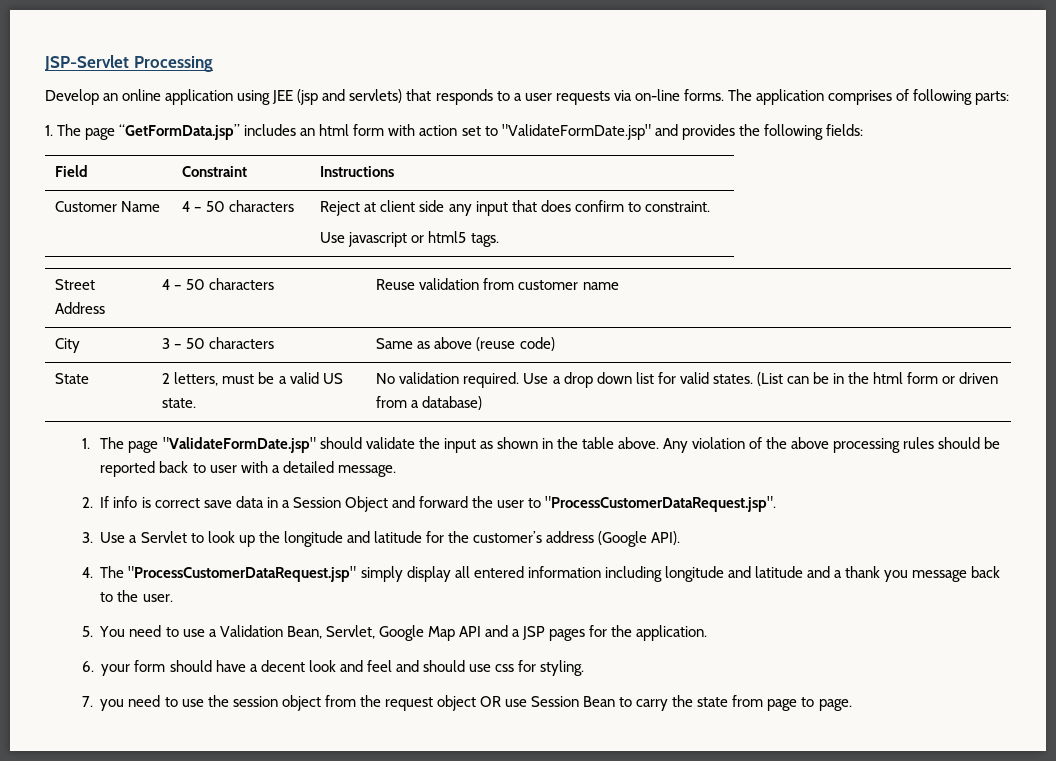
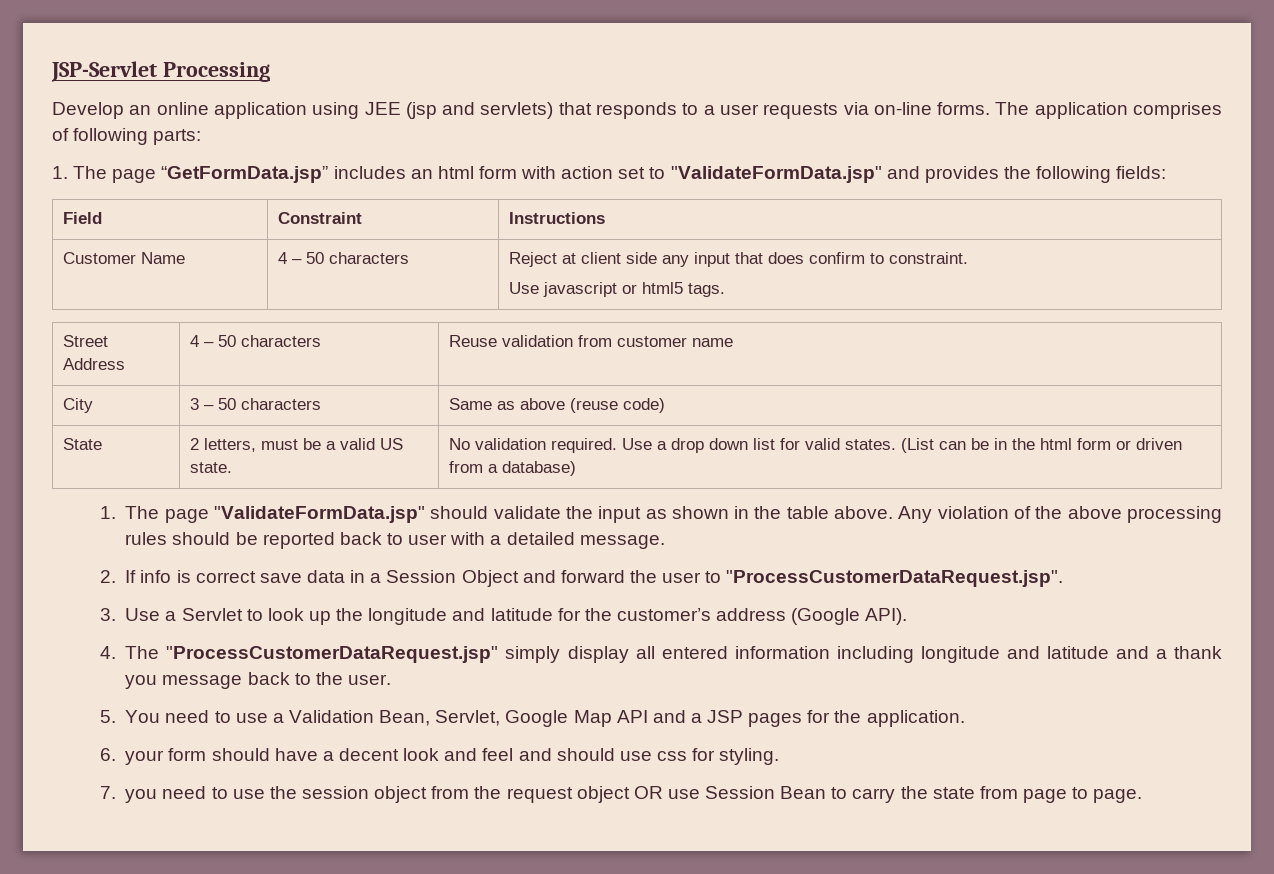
[501,124,651,140] "ValidateFormDate.jsp" -> [670,166,882,183] "ValidateFormData.jsp"
[162,437,316,453] "ValidateFormDate.jsp" -> [213,506,425,523] "ValidateFormData.jsp"

